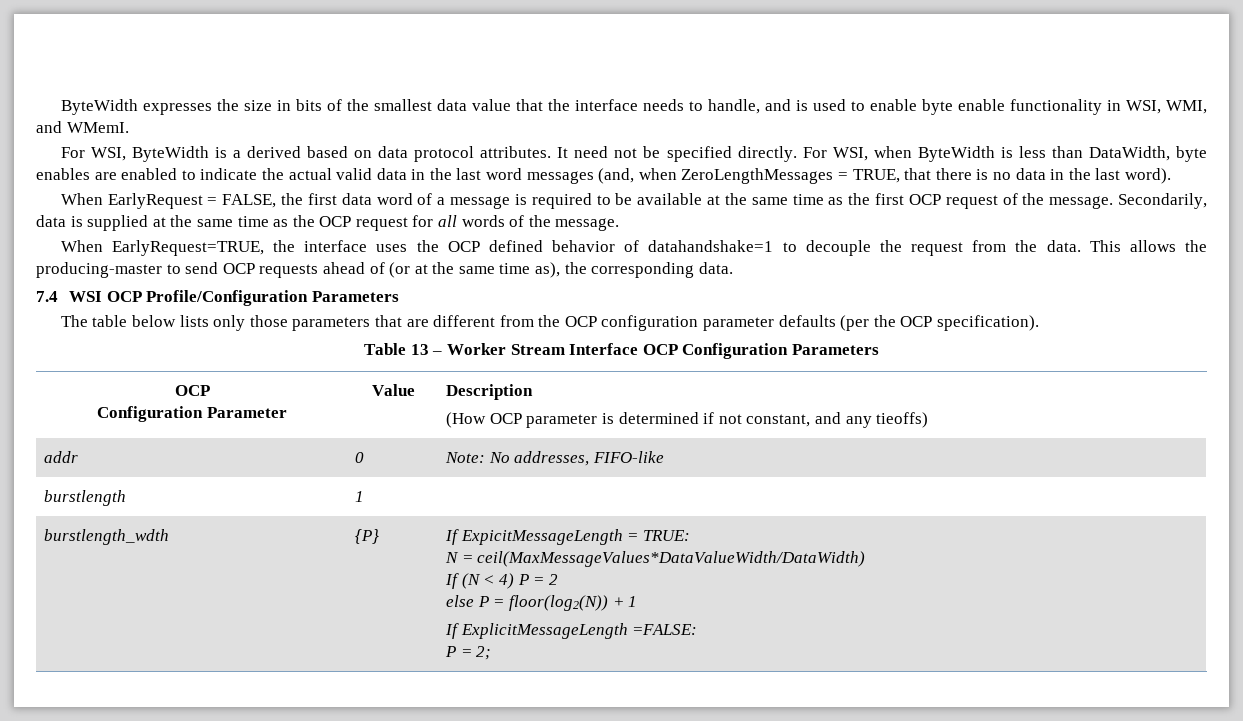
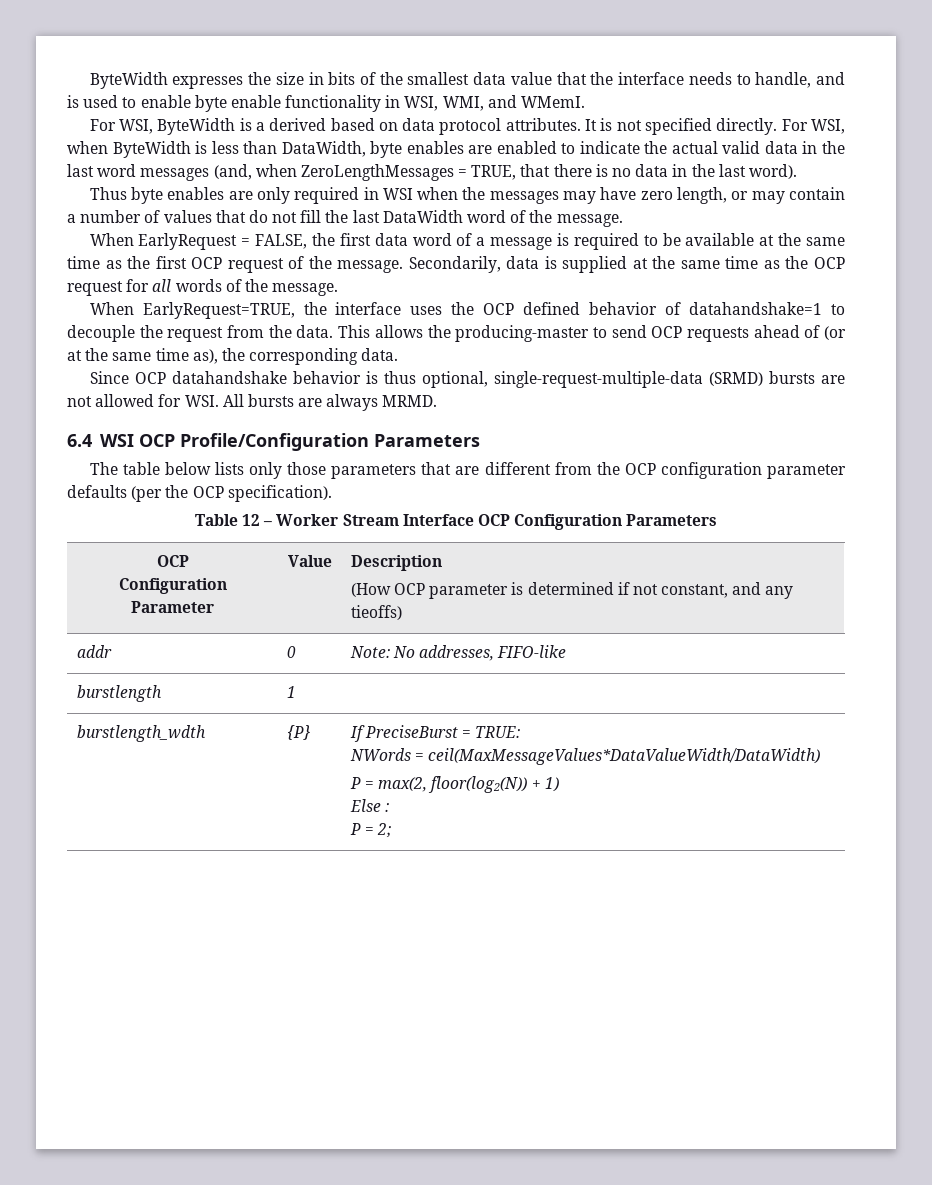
[574,146,661,158] need not be -> [600,118,642,131] is not
(1171, 176) none -> [89,187,846,204] [67,210,623,227] // Thus byte enables are only required in WSI when the messages may have zero length, or may contain a number of values that do not fill the last DataWidth word of the message.
[36,291,58,302] 7.4 -> [89,371,845,388] [67,394,438,411] [67,434,92,447] Since OCP datahandshake behavior is thus optional, single-request-multiple-data (SRMD) bursts are not allowed for WSI. All bursts are always MRMD. // 6.4
[410,344,429,355] 13 -> [241,514,260,526] 12
[460,529,623,545] ExpicitMessageLength -> [364,725,458,738] PreciseBurst
[445,552,460,563] N -> [349,748,411,761] NWords
[445,573,558,589] [446,595,638,611] [445,623,698,639] If (N < 4) P = 2 // else P = floor(log2(N)) + 1 // If ExplicitMessageLength =FALSE: -> [349,776,559,793] [349,799,389,812] P = max(2, floor(log2(N)) + 1) // Else :

